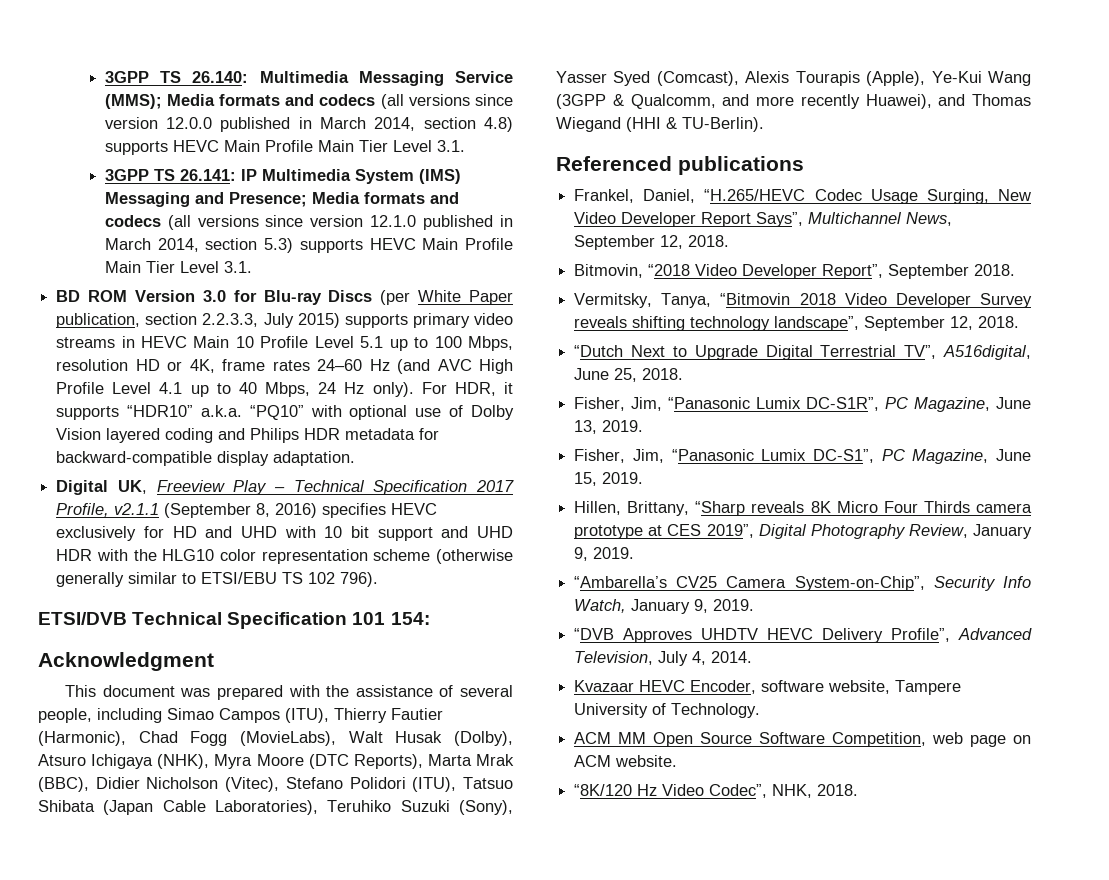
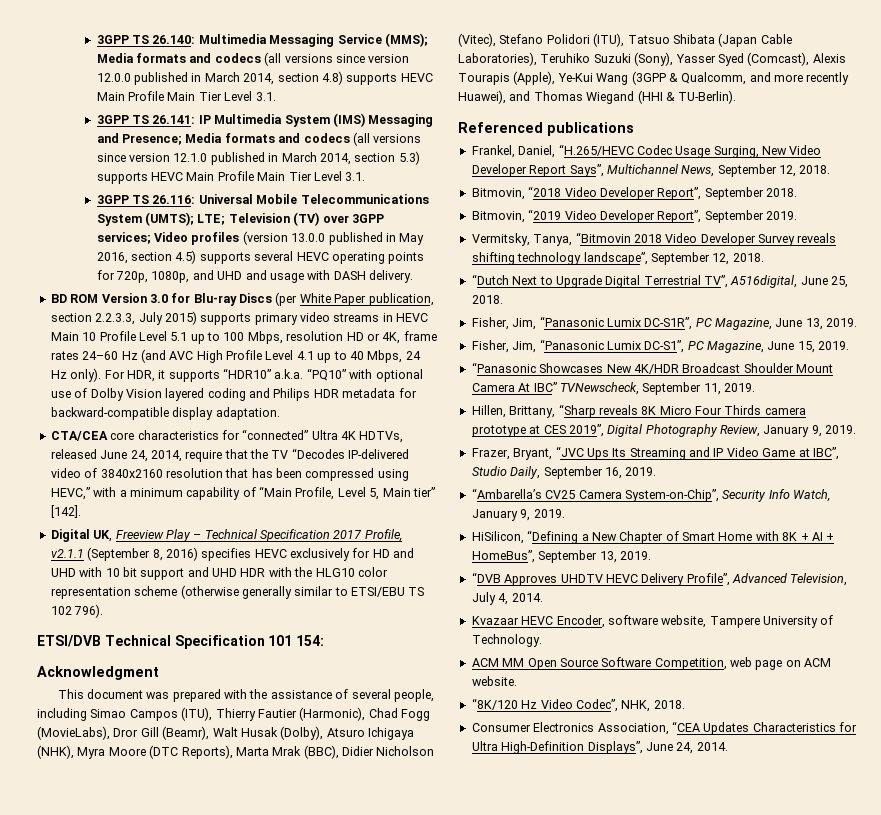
(252, 267) none -> [96,194,429,204] [96,212,384,226] [96,231,425,245] [96,250,425,264] [96,270,414,283] // 3GPP TS 26.116: Universal Mobile Telecommunications System (UMTS); LTE; Television (TV) over 3GPP services; Video profiles (version 13.0.0 published in May 2016, section 4.5) supports several HEVC operating points for 720p, 1080p, and UHD and usage with DASH delivery.
(356, 458) none -> [50,429,404,443] [50,448,410,462] [50,468,409,481] [50,486,435,500] [50,505,81,518] // CTA/CEA core characteristics for “connected” Ultra 4K HDTVs, released June 24, 2014, require that the TV “Decodes IP-delivered video of 3840x2160 resolution that has been compressed using HEVC,” with a minimum capability of “Main Profile, Level 5, Main tier” [142].
(336, 738) none -> [113,726,210,740] Dror Gill (Beamr),
(1016, 270) none -> [471,209,797,223] // Bitmovin, “2019 Video Developer Report”, September 2019.
(644, 478) none -> [471,362,833,374] [471,382,755,395] // “Panasonic Showcases New 4K/HDR Broadcast Shoulder Mount Camera At IBC” TVNewscheck, September 11, 2019.
(635, 553) none -> [471,446,839,460] [471,466,657,479] // Frazer, Bryant, “JVC Ups Its Streaming and IP Video Game at IBC”, Studio Daily, September 16, 2019.
(755, 605) none -> [471,530,835,544] [471,550,651,563] // HiSilicon, “Defining a New Chapter of Smart Home with 8K + AI + HomeBus”, September 13, 2019.
(859, 790) none -> [471,721,857,735] [471,741,728,754] // Consumer Electronics Association, “CEA Updates Characteristics for Ultra High-Definition Displays”, June 24, 2014.

